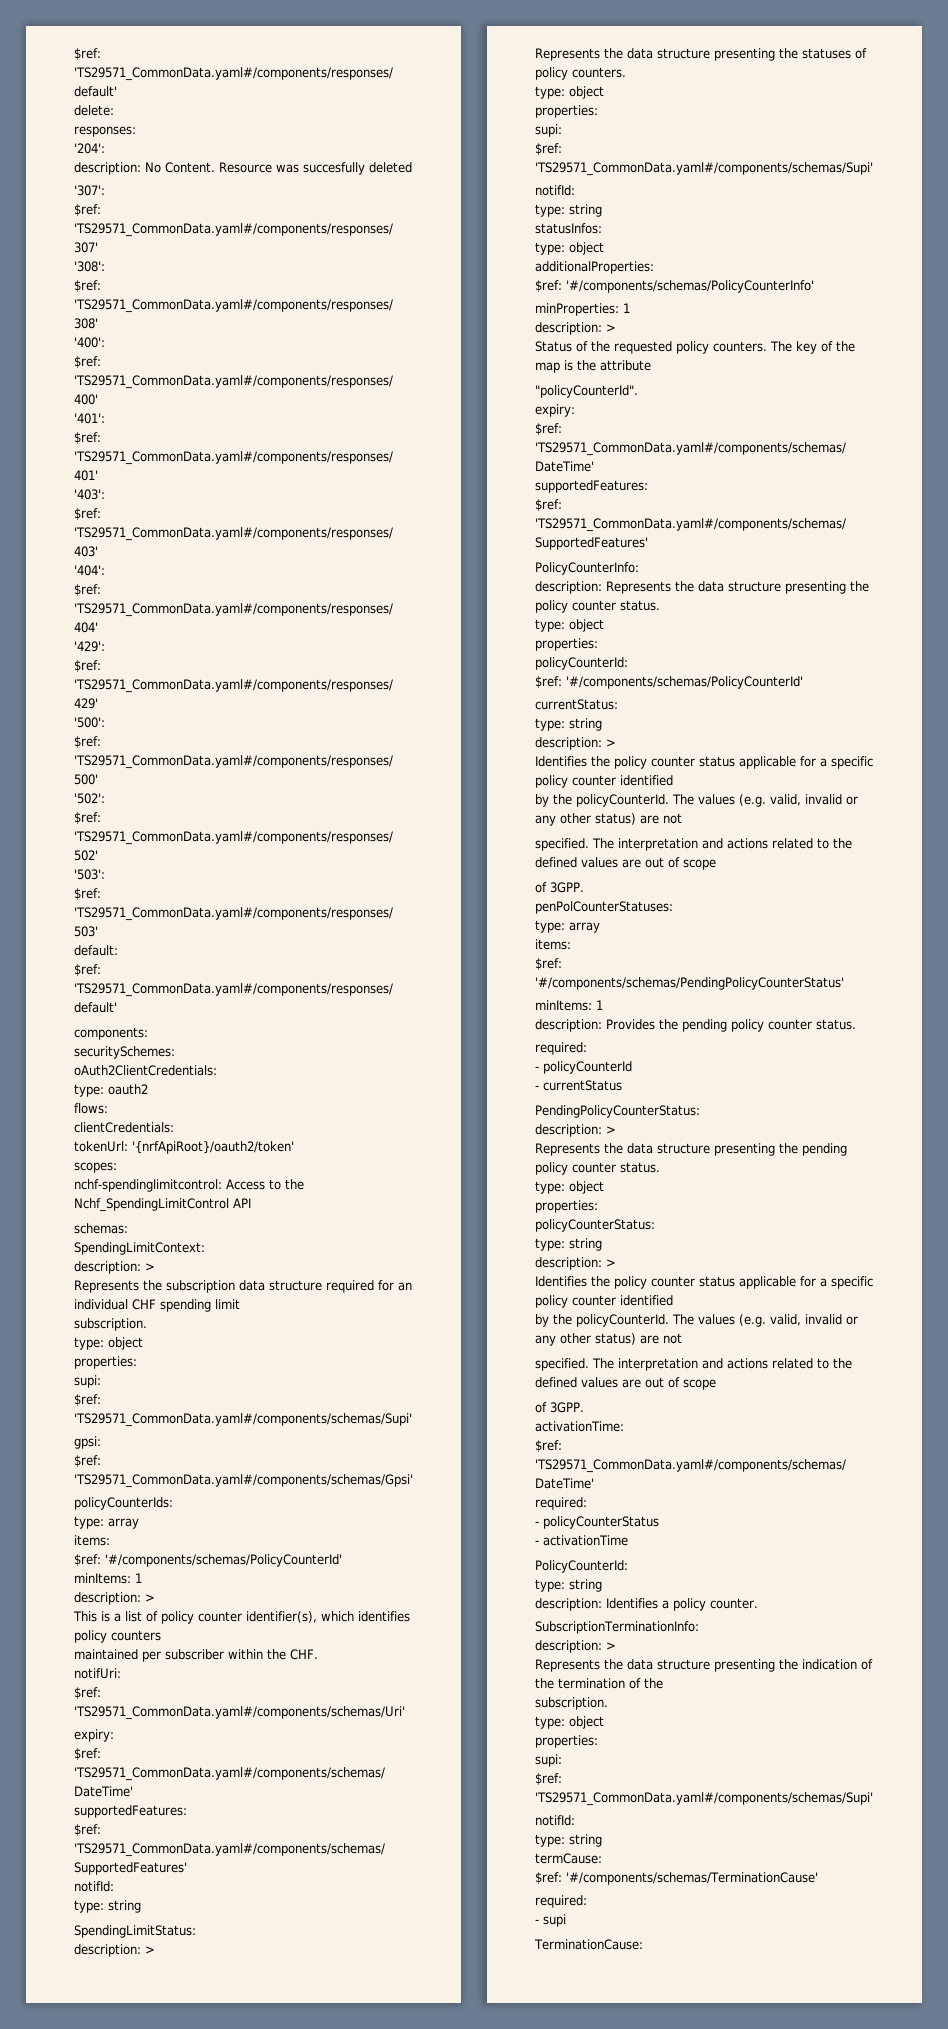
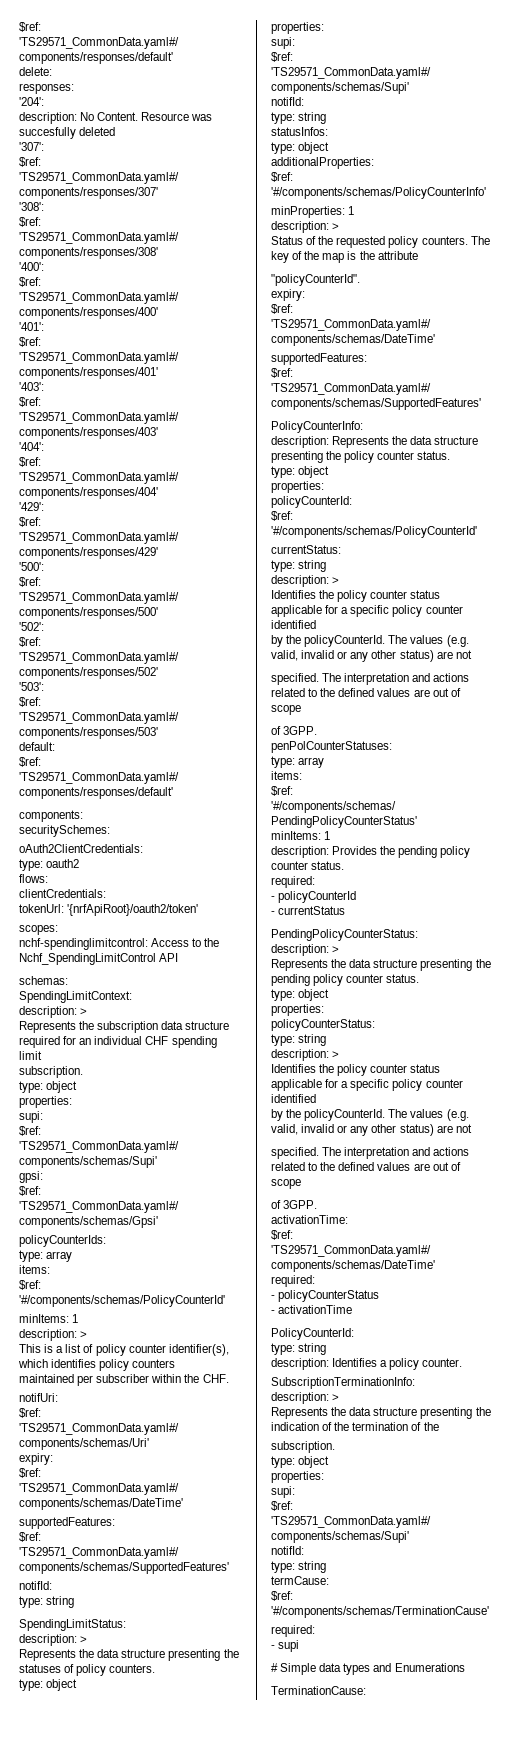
(566, 1920) none -> [271,1663,465,1675] // # Simple data types and Enumerations

